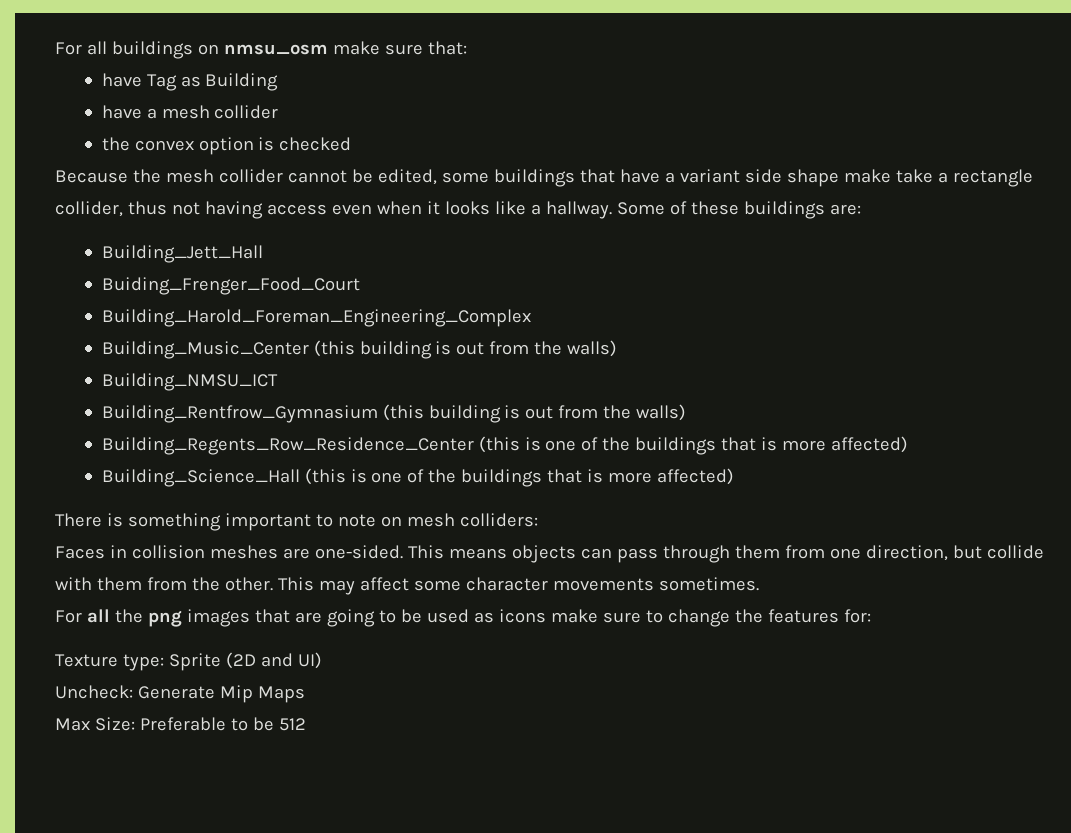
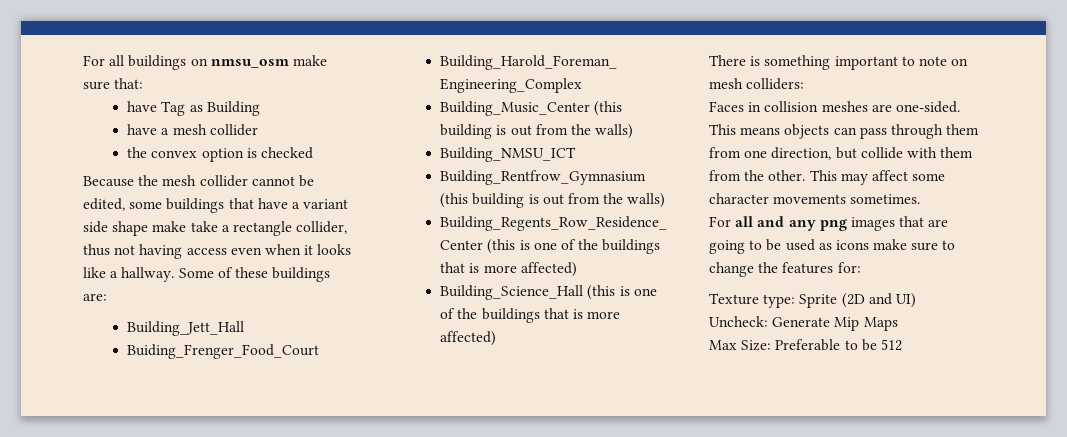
[114,609,143,623] the -> [757,216,816,231] and any

